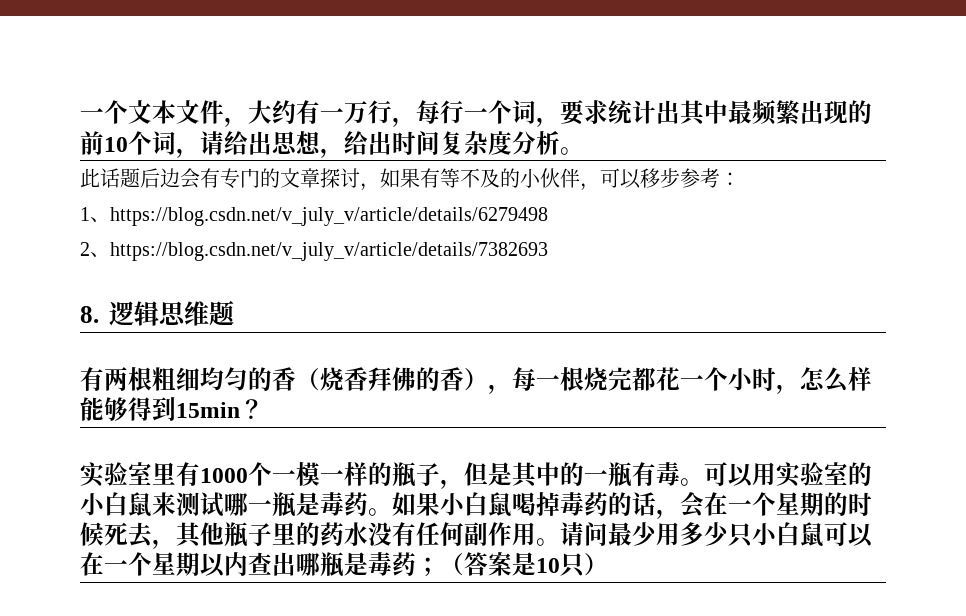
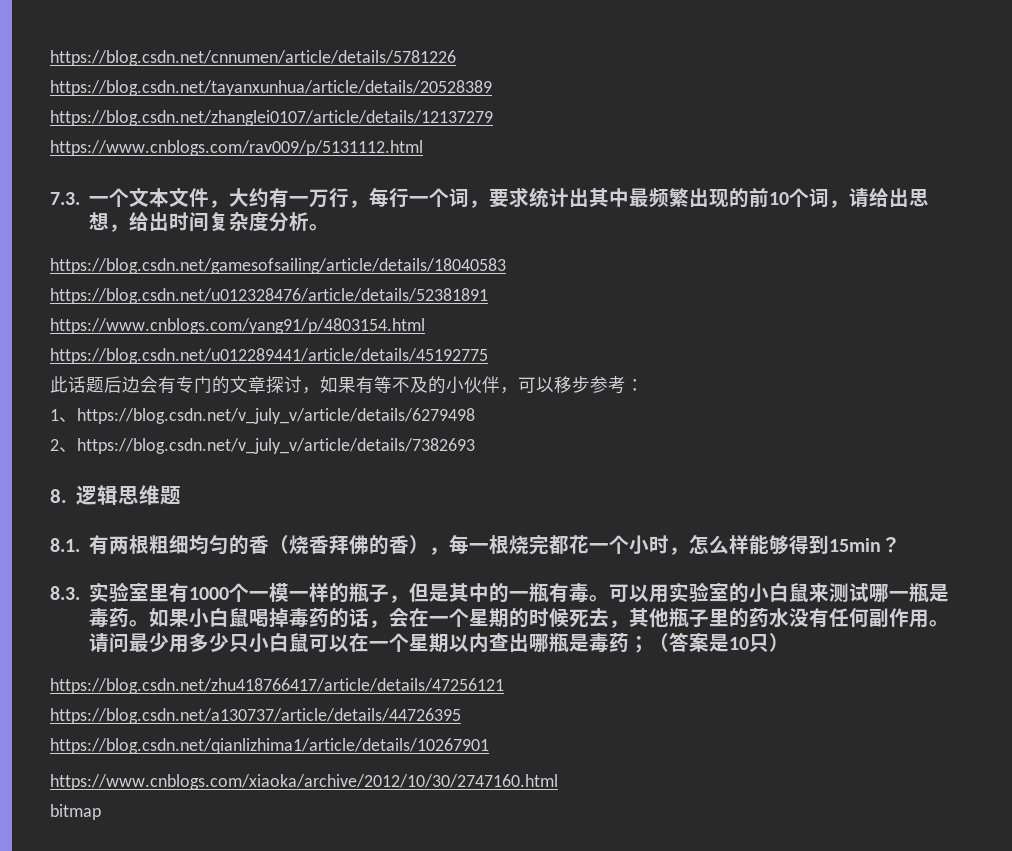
(80, 114) none -> [50,50,456,66] [50,80,492,96] [50,110,493,126] [50,140,423,156] [50,192,80,205] https://blog.csdn.net/cnnumen/article/details/5781226 // https://blog.csdn.net/tayanxunhua/article/details/20528389 // https://blog.csdn.net/zhanglei0107/article/details/12137279 // https://www.cnblogs.com/rav009/p/5131112.html // 7.3.
(584, 151) none -> [50,258,506,274] [50,288,488,304] [50,318,425,334] [50,348,488,364] // https://blog.csdn.net/gamesofsailing/article/details/18040583 // https://blog.csdn.net/u012328476/article/details/52381891 // https://www.cnblogs.com/yang91/p/4803154.html // https://blog.csdn.net/u012289441/article/details/45192775
(234, 313) none -> [50,538,80,552] 8.1.
(264, 409) none -> [50,586,80,600] 8.3.
(608, 564) none -> [50,678,504,694] [50,708,461,724] [50,738,489,754] [50,774,558,790] [50,804,101,820] // https://blog.csdn.net/zhu418766417/article/details/47256121 // https://blog.csdn.net/a130737/article/details/44726395 // https://blog.csdn.net/qianlizhima1/article/details/10267901 // https://www.cnblogs.com/xiaoka/archive/2012/10/30/2747160.html // bitmap

